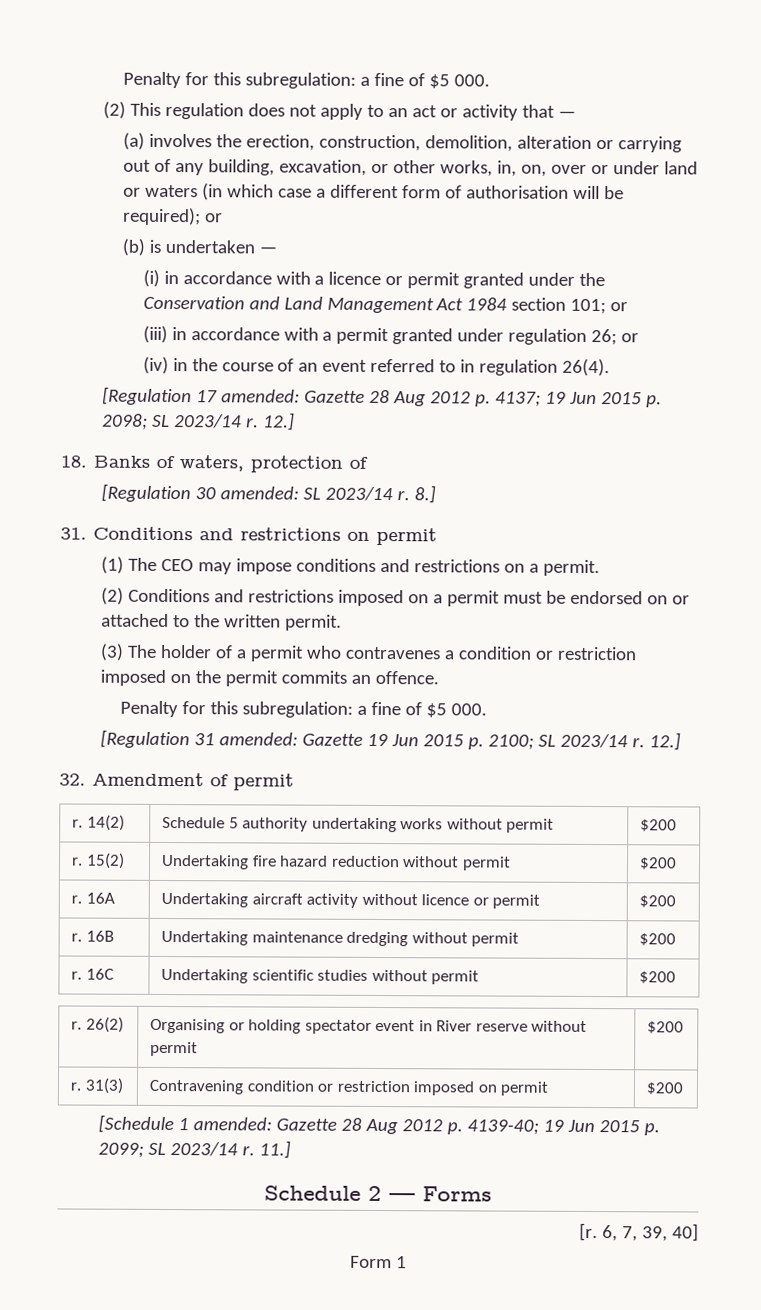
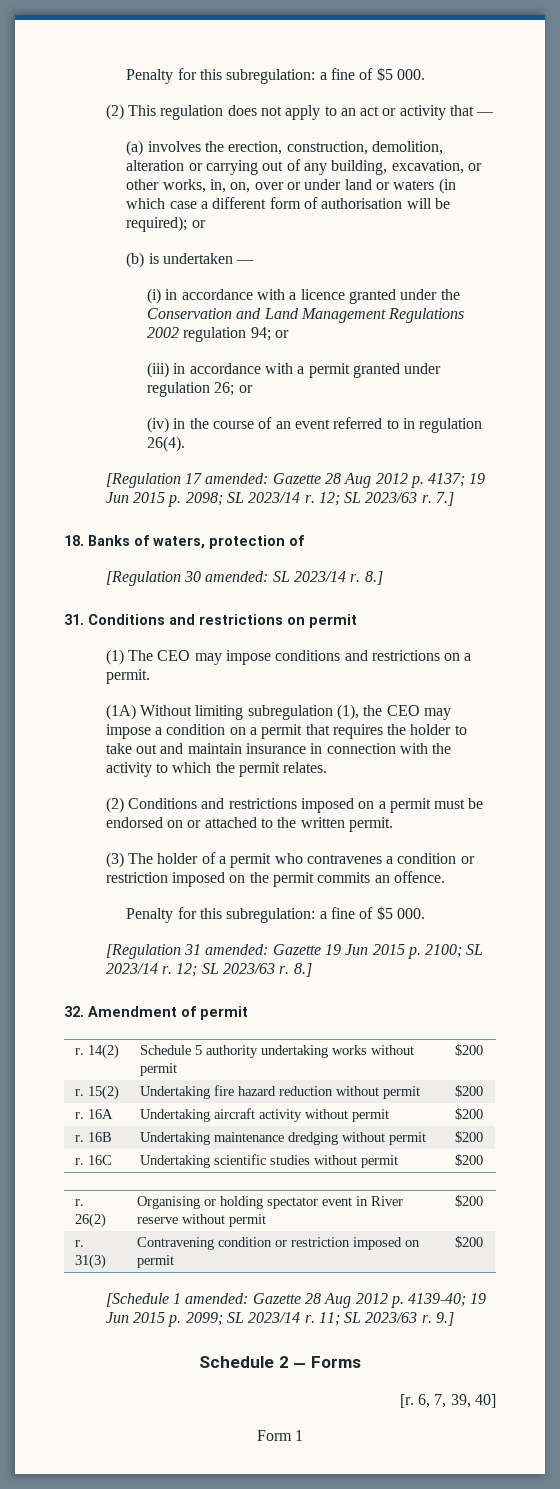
[385,272,461,289] or permit -> (345, 294) none
[435,297,607,315] Act 1984 section 101; -> [388,308,465,323] [147,327,271,342] Regulations 2002 regulation 94;
[262,412,295,431] 12.] -> [318,492,455,506] 12; SL 2023/63 r. 7.]
(600, 568) none -> [105,704,451,720] [105,724,467,739] [105,743,452,754] [105,762,328,777] // (1A) Without limiting subregulation (1), the CEO may impose a condition on a permit that requires the holder to take out and maintain insurance in connection with the activity to which the permit relates.
[648,732,681,751] 12.] -> [176,963,312,977] 12; SL 2023/63 r. 8.]
[421,894,489,906] licence or -> (348, 1114) none
[258,1140,291,1159] 11.] -> [318,1312,455,1326] 11; SL 2023/63 r. 9.]

